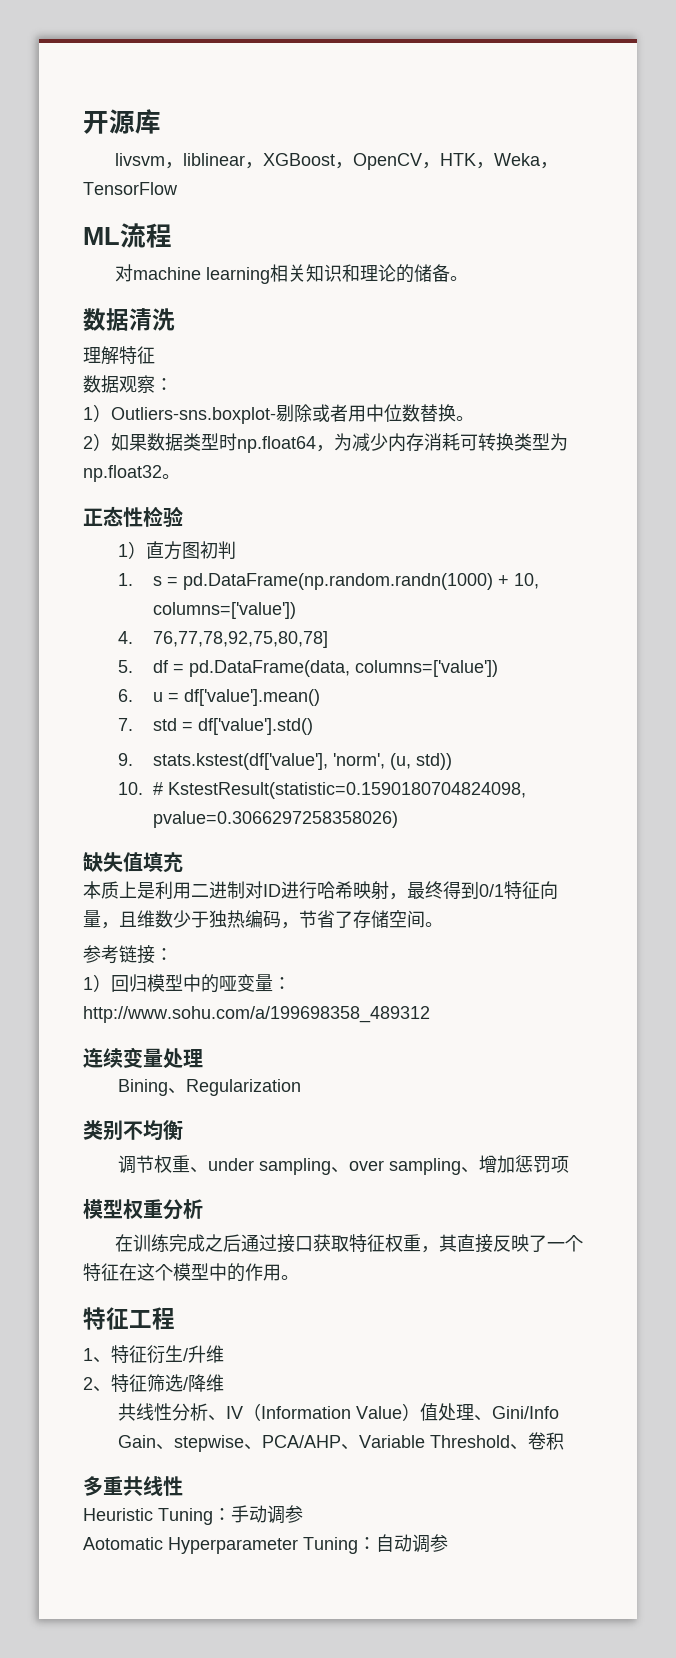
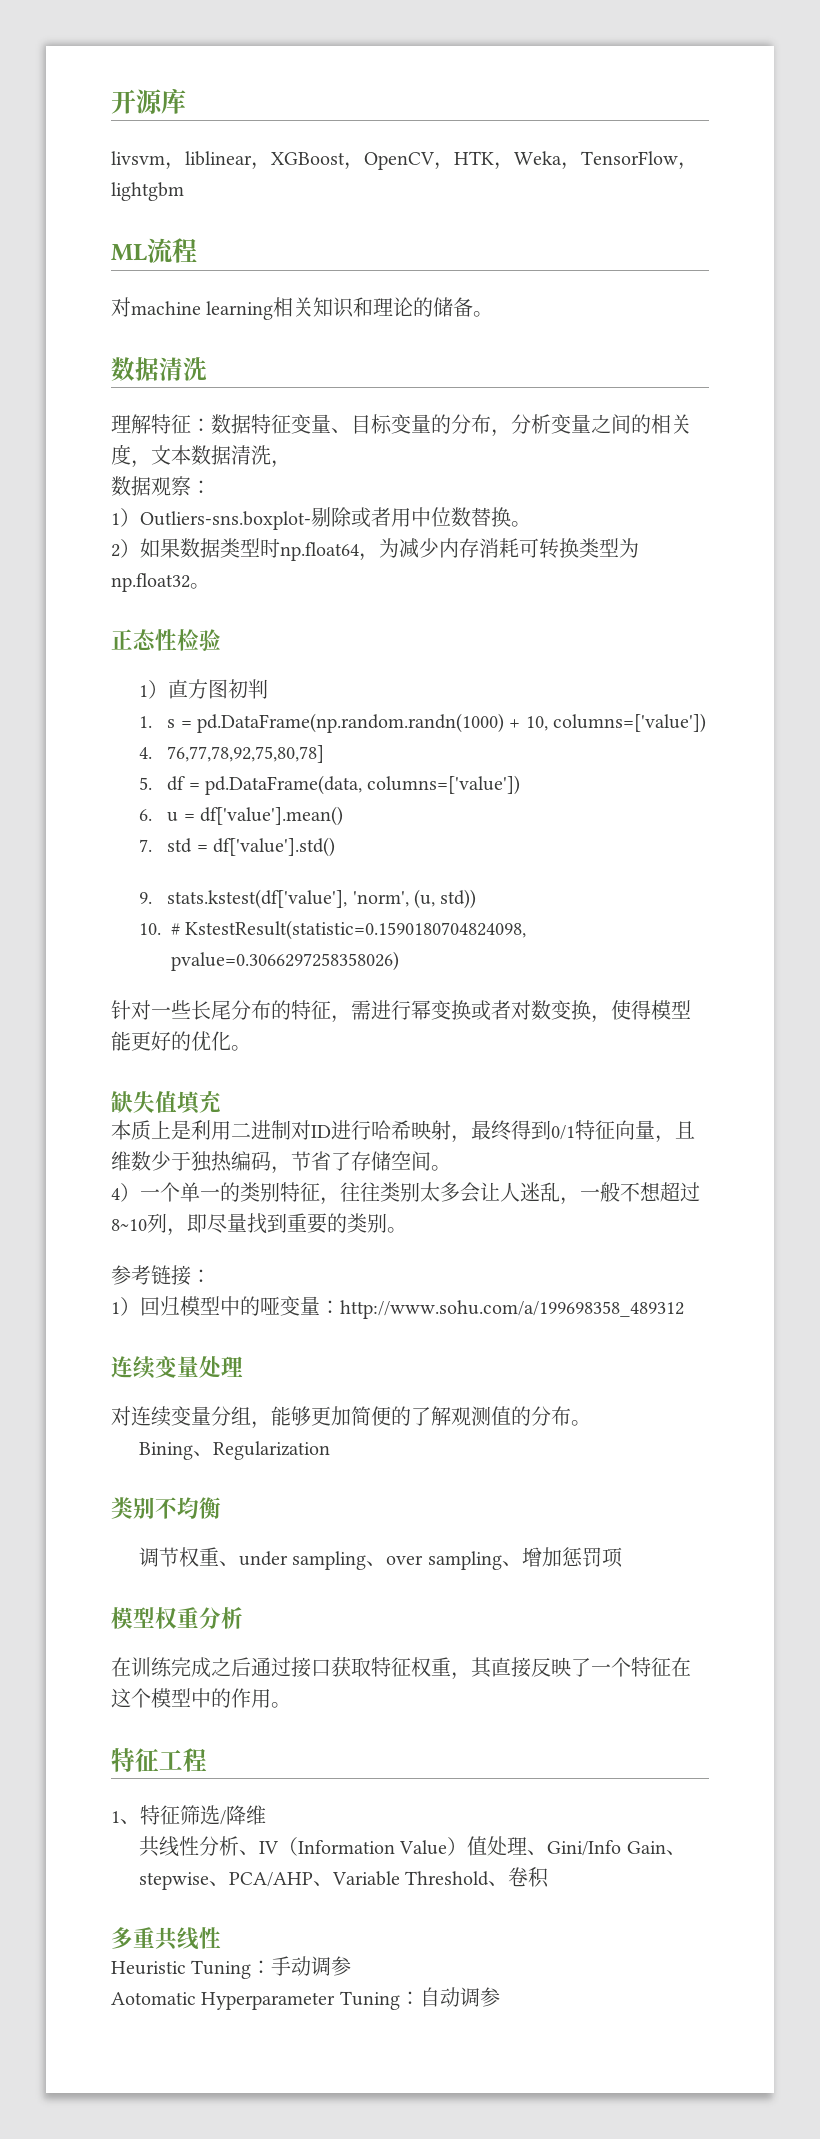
(178, 188) none -> [678,162,698,170] [111,182,184,201] ，lightgbm
(155, 355) none -> [191,414,691,437] [111,444,291,468] ：数据特征变量、目标变量的分布，分析变量之间的相关度，文本数据清洗，
(398, 819) none -> [111,1000,691,1023] [111,1031,251,1051] // 针对一些长尾分布的特征，需进行幂变换或者对数变换，使得模型能更好的优化。
(443, 924) none -> [111,1182,700,1205] [111,1213,407,1236] // 4）一个单一的类别特征，往往类别太多会让人迷乱，一般不想超过8~10列，即尽量找到重要的类别。
(203, 1058) none -> [111,1406,591,1429] // 对连续变量分组，能够更加简便的了解观测值的分布。
[147,1345,224,1364] [83,1374,147,1392] 衍生/升维 // 2、特征 -> (180, 1815) none

